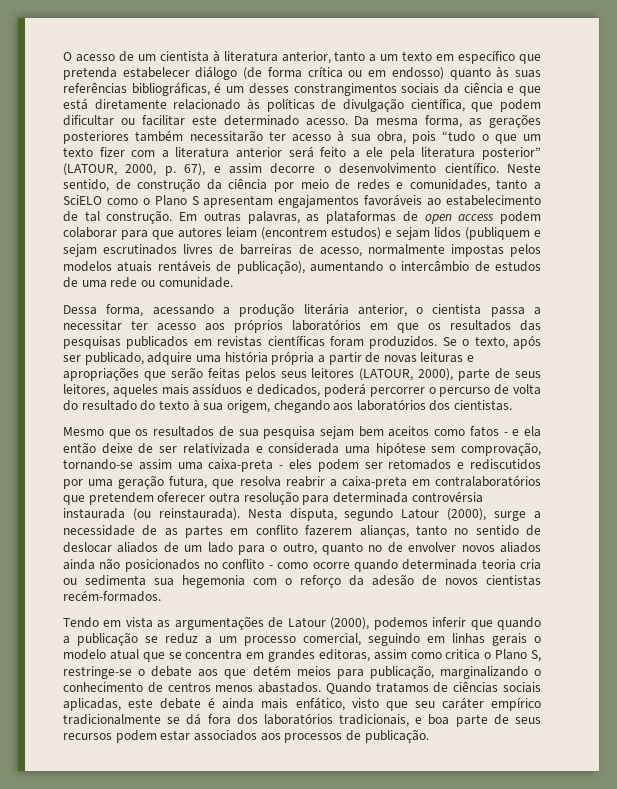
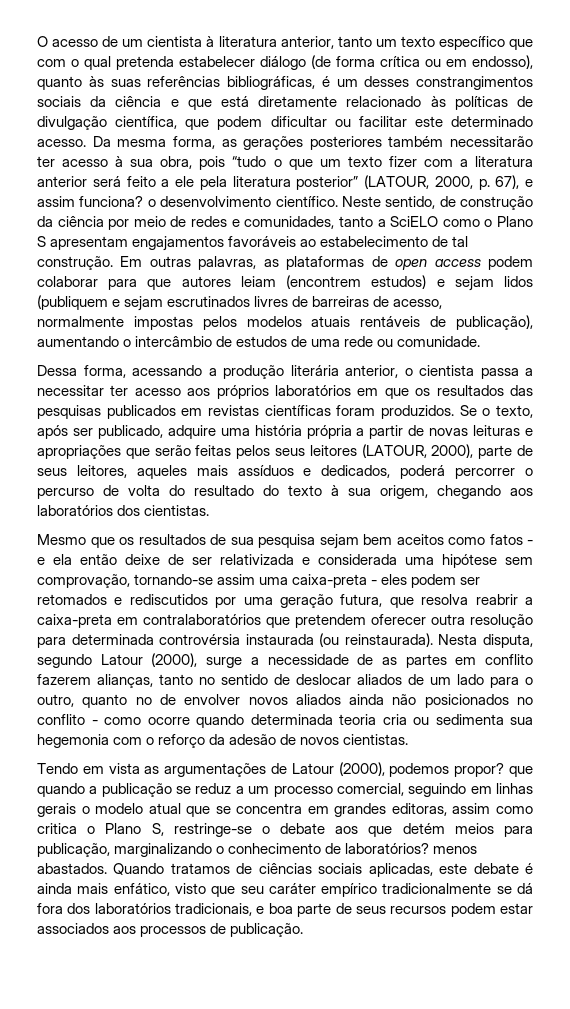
[369,51,455,62] a um texto em -> [375,36,435,47] um texto
(542, 59) none -> [37,56,111,70] com o qual
[391,67,444,80] endosso) -> [472,55,533,69] endosso),
[270,163,316,174] decorre -> [79,196,144,207] funciona?
[486,575,541,586] [63,590,161,602] cientistas recém-formados. -> [343,734,409,745] cientistas.
[432,617,467,627] inferir -> [454,763,505,777] propor?
[167,682,211,692] centros -> [345,843,430,854] laboratórios?

